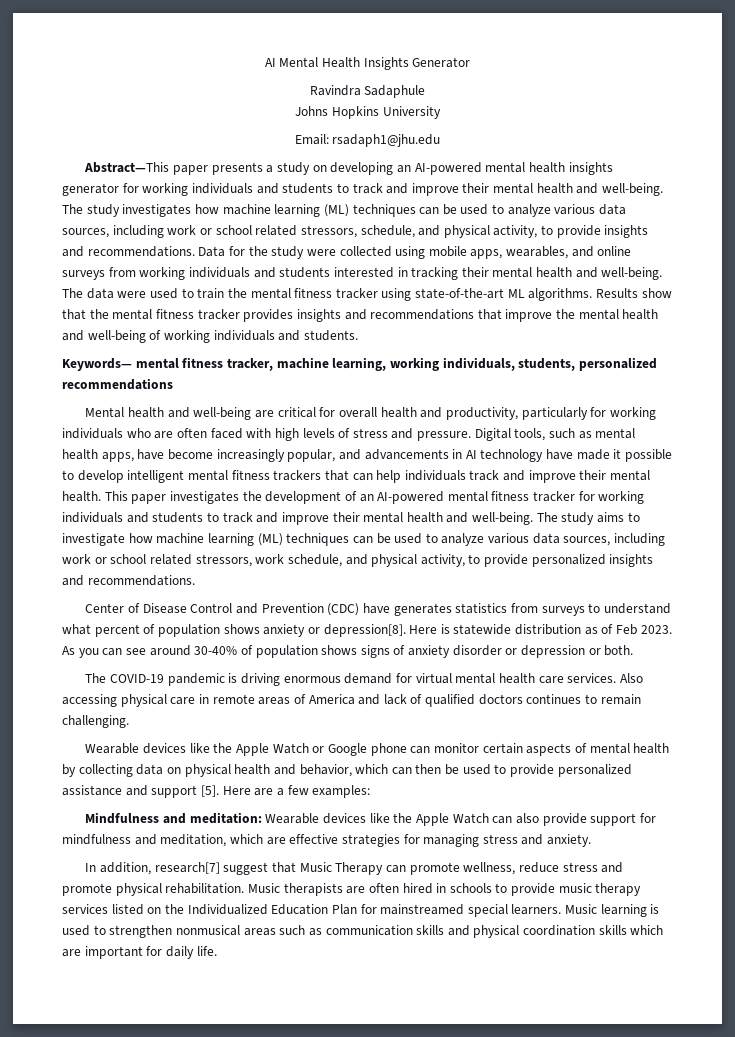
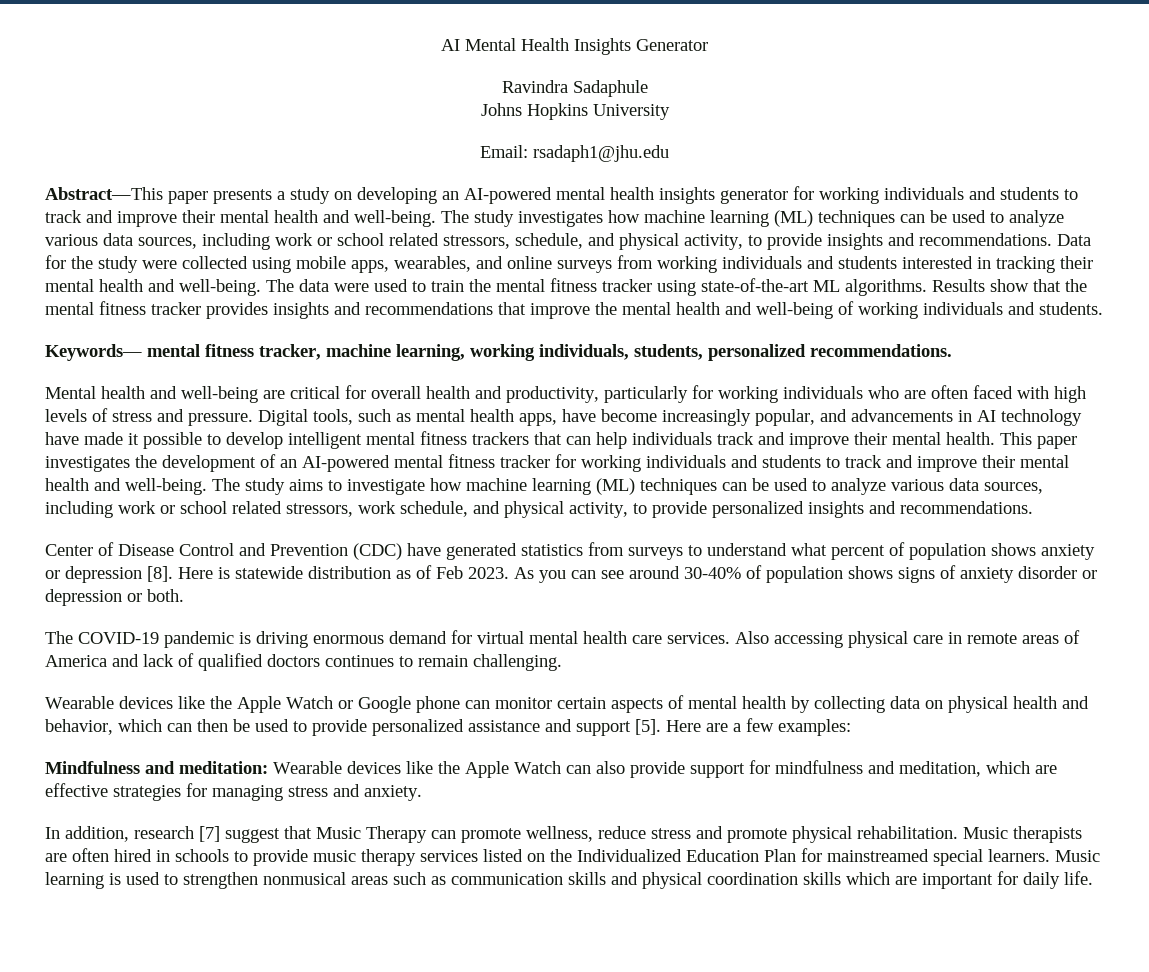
[62,378,173,390] recommendations -> [810,344,952,357] recommendations.
[393,603,452,616] generates -> [446,543,517,560] generated
[323,624,406,637] depression[8]. -> [65,566,173,583] depression [8].
[154,862,220,874] research[7] -> [134,826,220,842] research [7]

